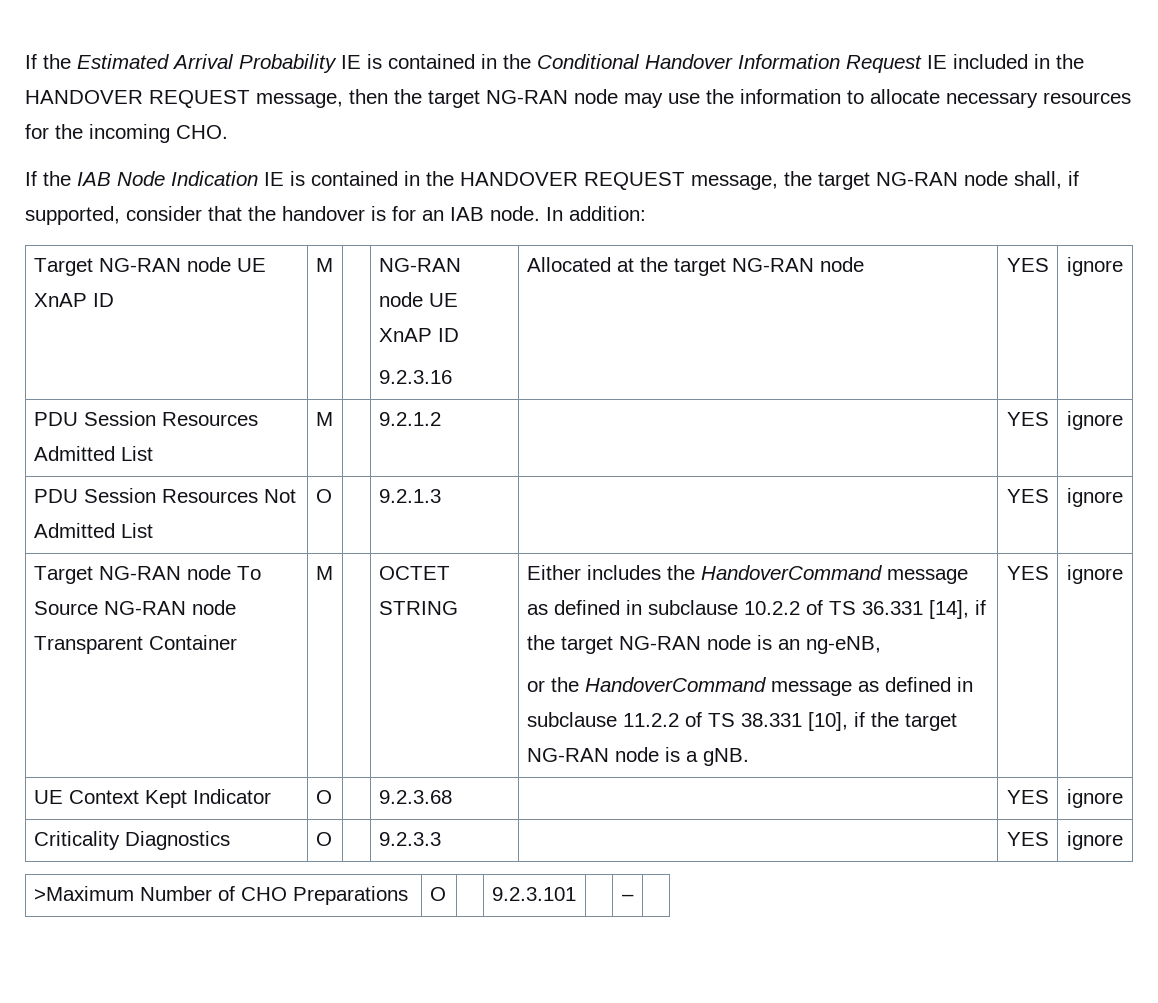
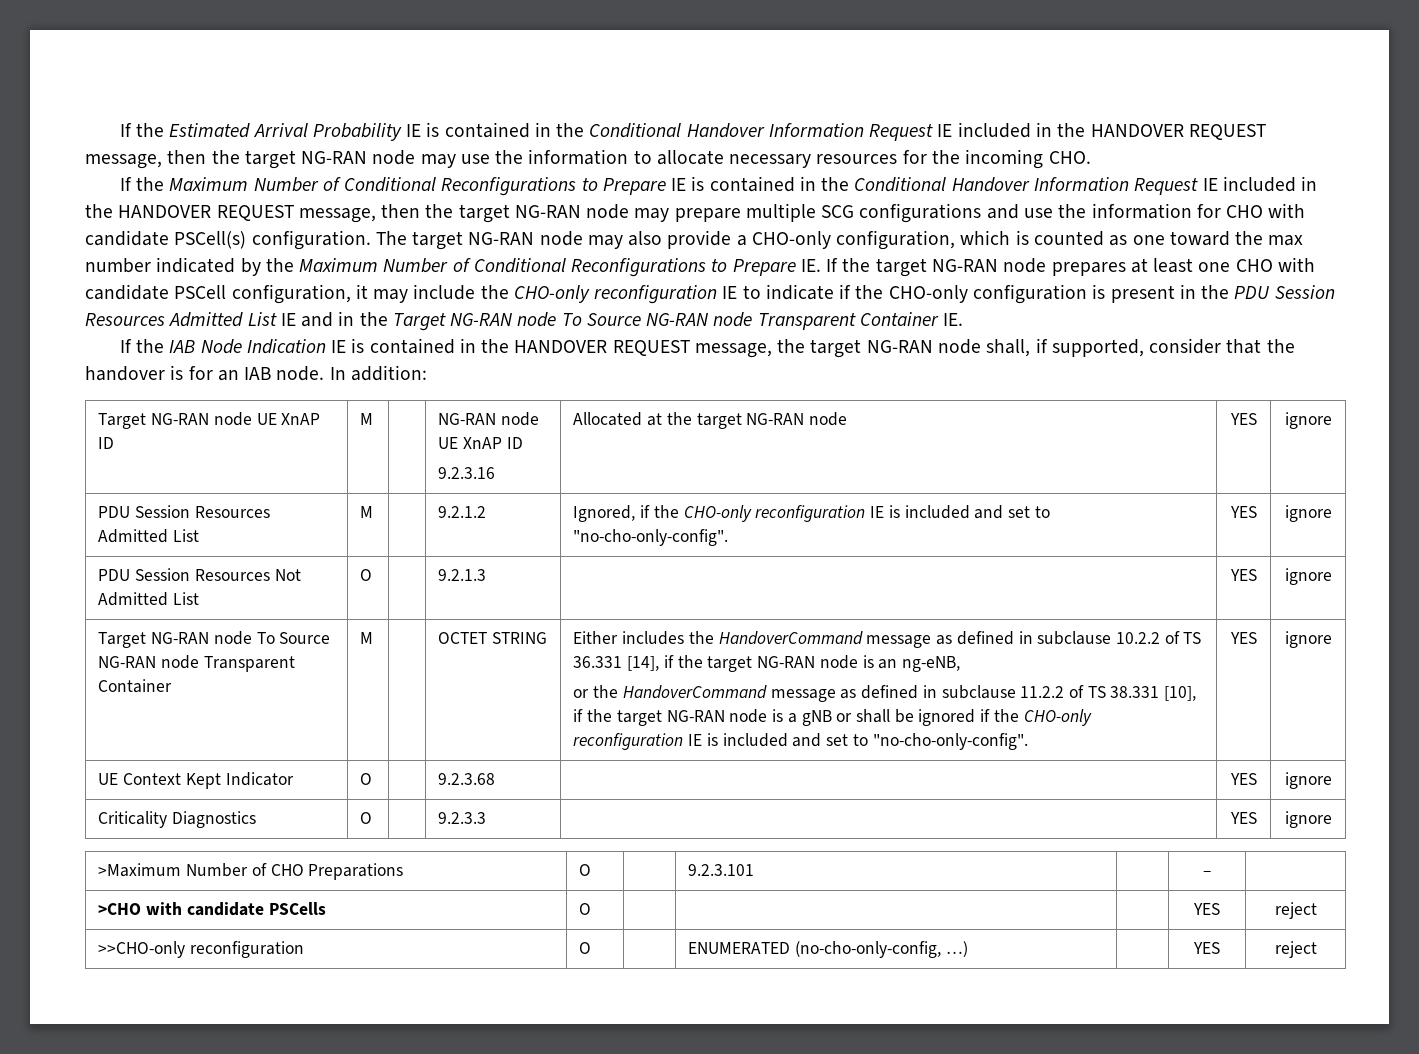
(228, 132) none -> [119,176,1318,196] [85,203,1306,223] [85,230,1304,250] [85,257,1315,277] [85,284,1335,304] [85,311,964,331] // If the Maximum Number of Conditional Reconfigurations to Prepare IE is contained in the Conditional Handover Information Request IE included in the HANDOVER REQUEST message, then the target NG-RAN node may prepare multiple SCG configurations and use the information for CHO with candidate PSCell(s) configuration. The target NG-RAN node may also provide a CHO-only configuration, which is counted as one toward the max number indicated by the Maximum Number of Conditional Reconfigurations to Prepare IE. If the target NG-RAN node prepares at least one CHO with candidate PSCell configuration, it may include the CHO-only reconfiguration IE to indicate if the CHO-only configuration is present in the PDU Session Resources Admitted List IE and in the Target NG-RAN node To Source NG-RAN node Transparent Container IE.
(441, 419) none -> [573,505,1050,522] [573,529,729,546] Ignored, if the CHO-only reconfiguration IE is included and set to "no-cho-only-config".
[702,748,749,766] gNB. -> [801,709,1092,726] [573,733,1028,750] gNB or shall be ignored if the CHO-only reconfiguration IE is included and set to "no-cho-only-config".
(634, 897) none -> [98,902,326,916] [579,903,592,915] [1193,903,1220,915] [1274,902,1317,919] [98,941,305,958] [579,942,592,954] [688,941,968,958] [1193,942,1220,954] [1274,941,1317,958] // >CHO with candidate PSCells | O | | | | YES | reject // >>CHO-only reconfiguration | O | | ENUMERATED (no-cho-only-config, …) | | YES | reject

